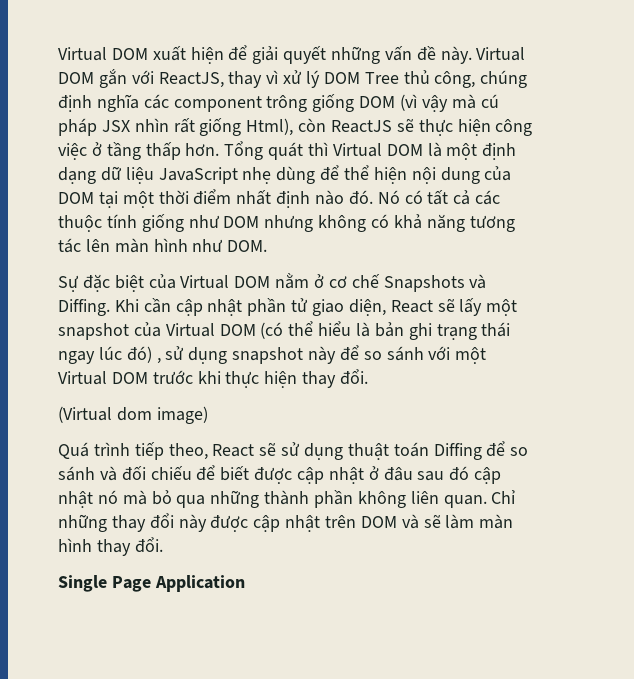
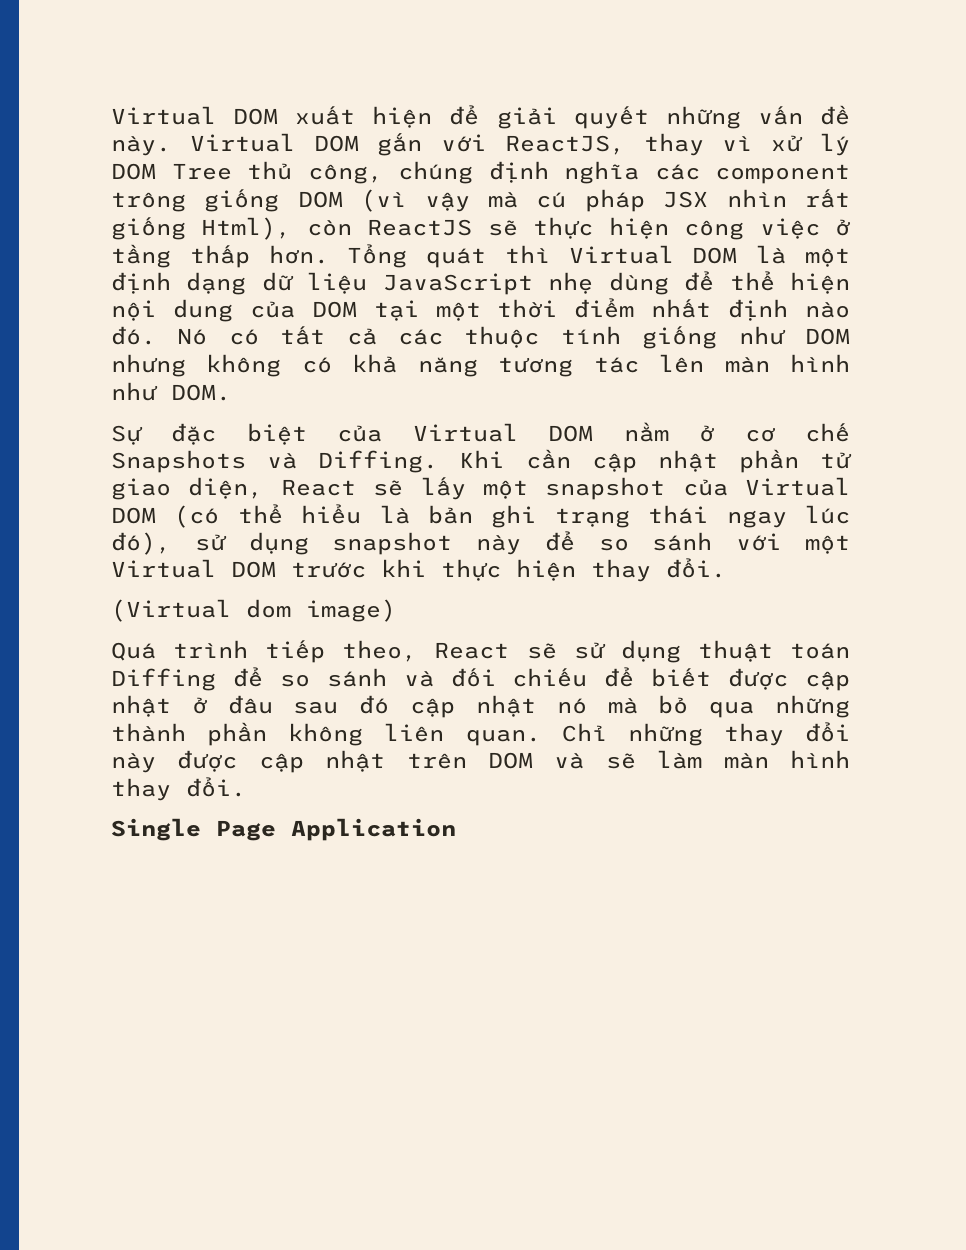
[126,346,161,364] đó) , -> [111,532,171,555] đó),

